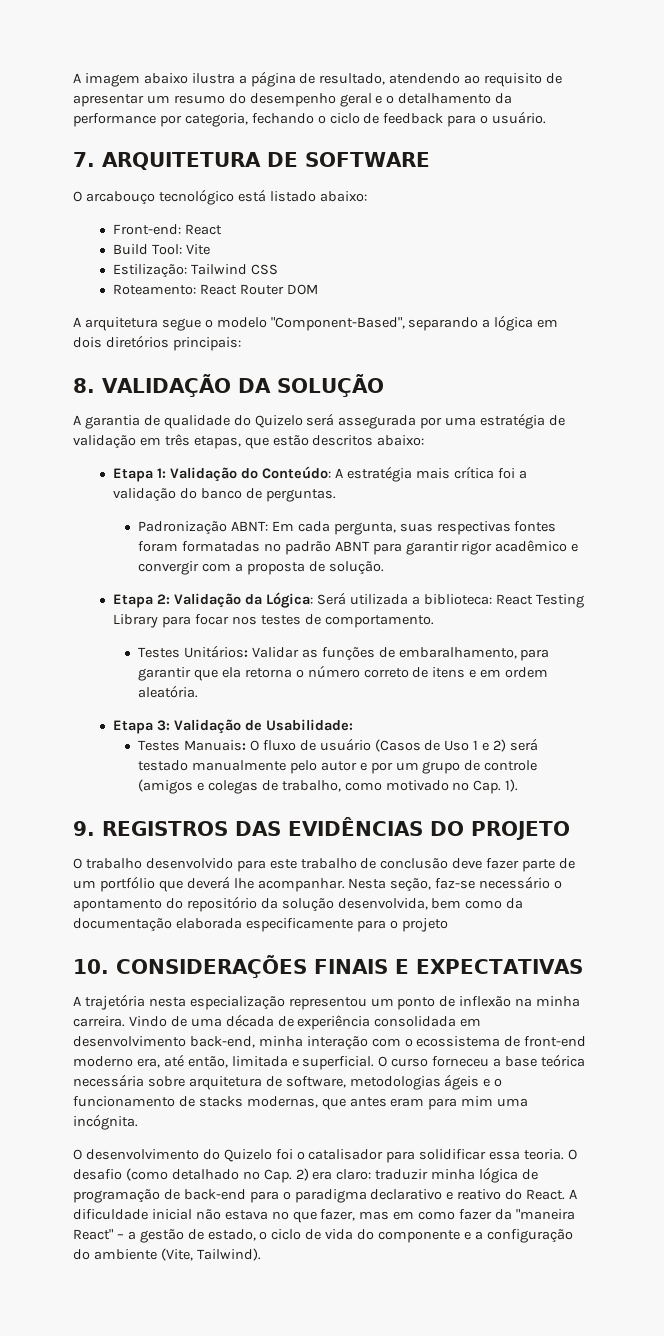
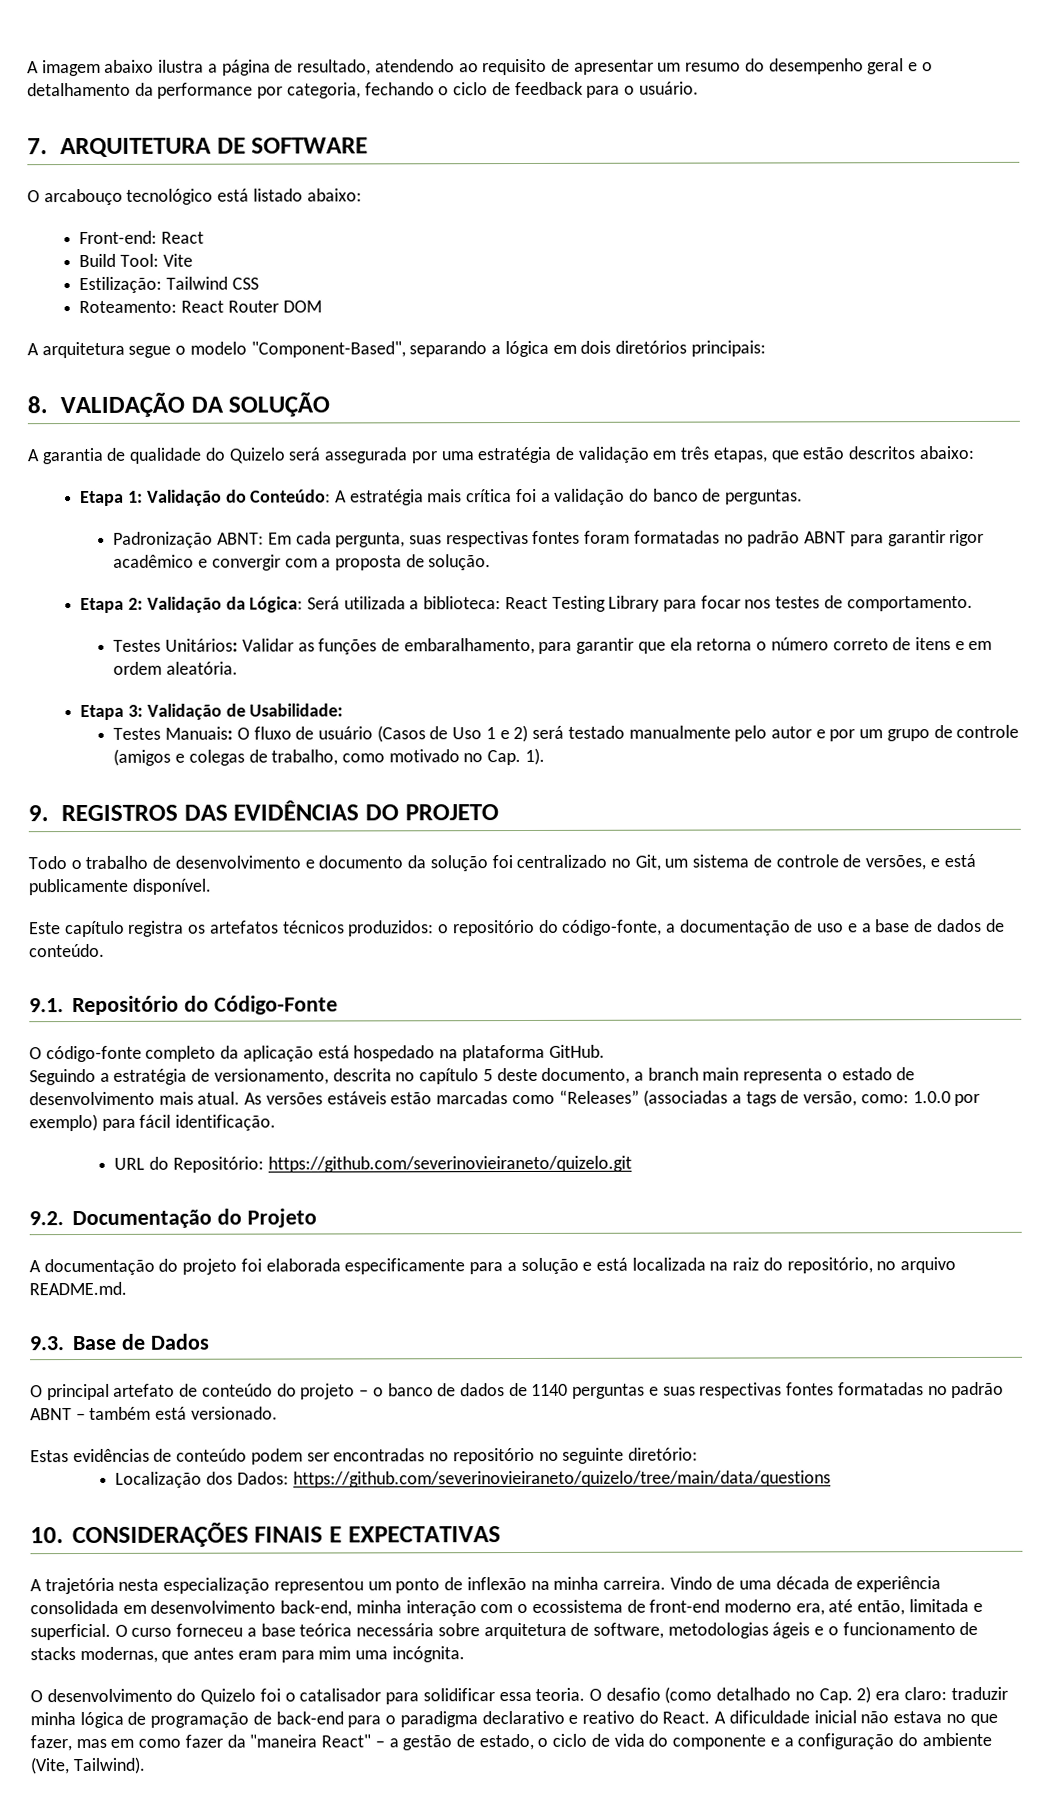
[73,858,576,872] [73,876,563,892] [73,896,524,912] [73,918,448,932] O trabalho desenvolvido para este trabalho de conclusão deve fazer parte de um portfólio que deverá lhe acompanhar. Nesta seção, faz-se necessário o apontamento do repositório da solução desenvolvida, bem como da documentação elaborada especificamente para o projeto -> [28,853,976,872] [28,878,211,896] [29,918,1005,938] [29,943,105,958] [29,995,338,1016] [29,1044,605,1063] [29,1067,916,1086] [29,1089,981,1107] [29,1113,277,1132] [114,1155,632,1173] [29,1208,317,1229] [29,1257,957,1276] [29,1281,127,1296] [29,1333,210,1351] [30,1381,1005,1401] [30,1406,278,1421] [30,1447,698,1465] [115,1470,831,1488] Todo o trabalho de desenvolvimento e documento da solução foi centralizado no Git, um sistema de controle de versões, e está publicamente disponível. // Este capítulo registra os artefatos técnicos produzidos: o repositório do código-fonte, a documentação de uso e a base de dados de conteúdo. // 9.1. Repositório do Código-Fonte // O código-fonte completo da aplicação está hospedado na plataforma GitHub. // Seguindo a estratégia de versionamento, descrita no capítulo 5 deste documento, a branch main representa o estado de desenvolvimento mais atual. As versões estáveis estão marcadas como “Releases” (associadas a tags de versão, como: 1.0.0 por exemplo) para fácil identificação. // URL do Repositório: https://github.com/severinovieiraneto/quizelo.git // 9.2. Documentação do Projeto // A documentação do projeto foi elaborada especificamente para a solução e está localizada na raiz do repositório, no arquivo README.md. // 9.3. Base de Dados // O principal artefato de conteúdo do projeto – o banco de dados de 1140 perguntas e suas respectivas fontes formatadas no padrão ABNT – também está versionado. // Estas evidências de conteúdo podem ser encontradas no repositório no seguinte diretório: // Localização dos Dados: https://github.com/severinovieiraneto/quizelo/tree/main/data/questions

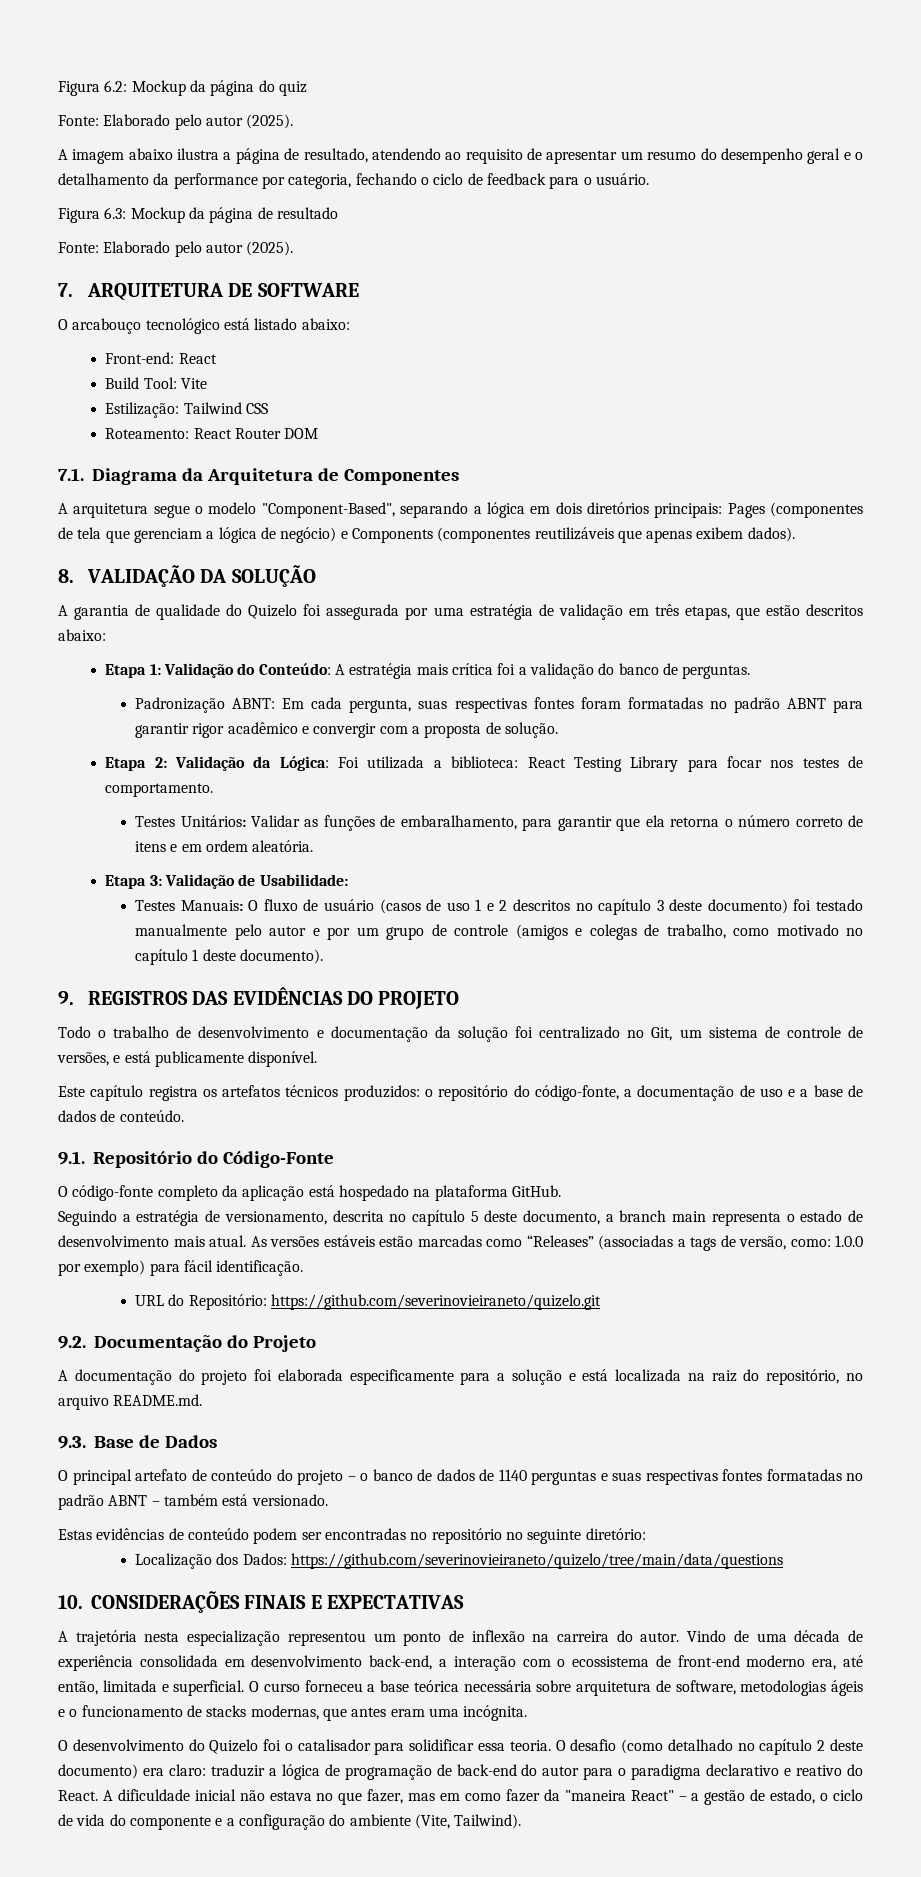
(27, 67) none -> [58,80,307,96] [58,114,294,130] Figura 6.2: Mockup da página do quiz // Fonte: Elaborado pelo autor (2025). //
(699, 88) none -> [58,207,338,223] [58,241,294,257] // Figura 6.3: Mockup da página de resultado // Fonte: Elaborado pelo autor (2025).
(322, 306) none -> [58,468,459,485] // 7.1. Diagrama da Arquitetura de Componentes
(766, 348) none -> [727,502,863,518] [58,527,795,543] Pages (componentes de tela que gerenciam a lógica de negócio) e Components (componentes reutilizáveis que apenas exibem dados).
[288,447,321,461] será -> [303,604,322,616] foi
[306,596,340,610] Será -> [338,757,360,768] Foi
[376,724,565,743] (Casos de Uso 1 e 2) será -> [379,899,812,915] (casos de uso 1 e 2 descritos no capítulo 3 deste documento) foi
[487,747,545,766] Cap. 1). -> [135,949,324,965] capítulo 1 deste documento).
[318,855,404,869] documento -> [330,1026,428,1042] documentação
[553,1576,666,1590] minha carreira. -> [557,1630,680,1642] carreira do autor.
[355,1600,402,1614] minha -> [438,1659,447,1667] a
[280,1646,352,1663] para mim -> (425, 1713) none
[818,1686,872,1704] Cap. 2) -> [759,1739,864,1755] [58,1764,138,1779] capítulo 2 deste documento)
[30,1712,76,1726] minha -> [268,1768,277,1776] a
(344, 1718) none -> [521,1764,580,1776] do autor

